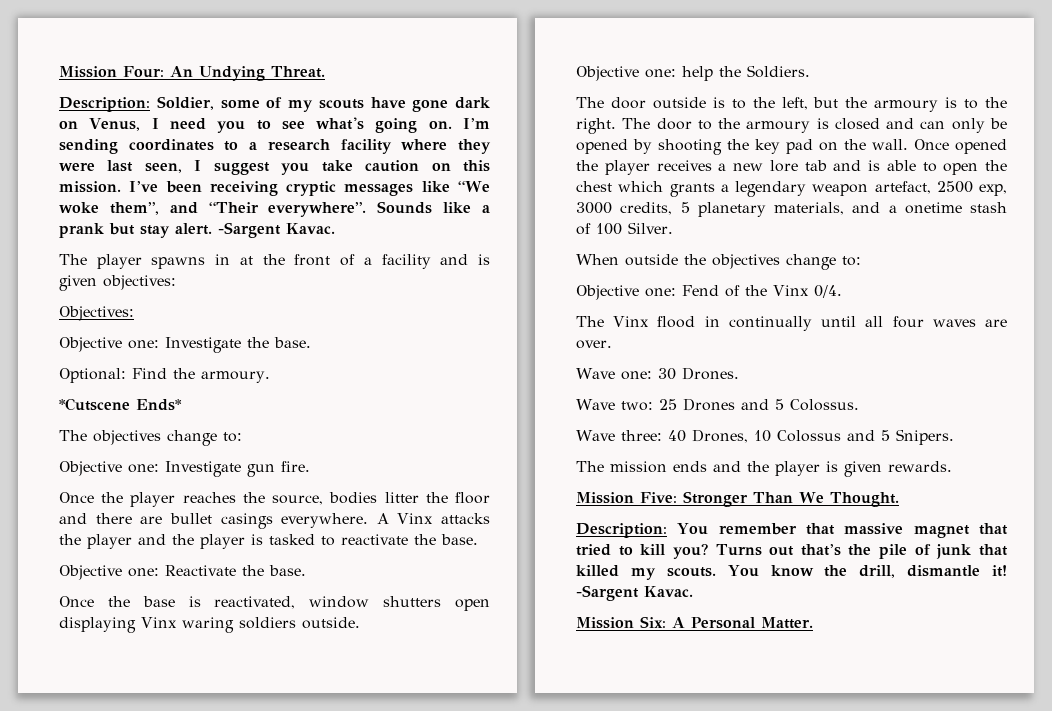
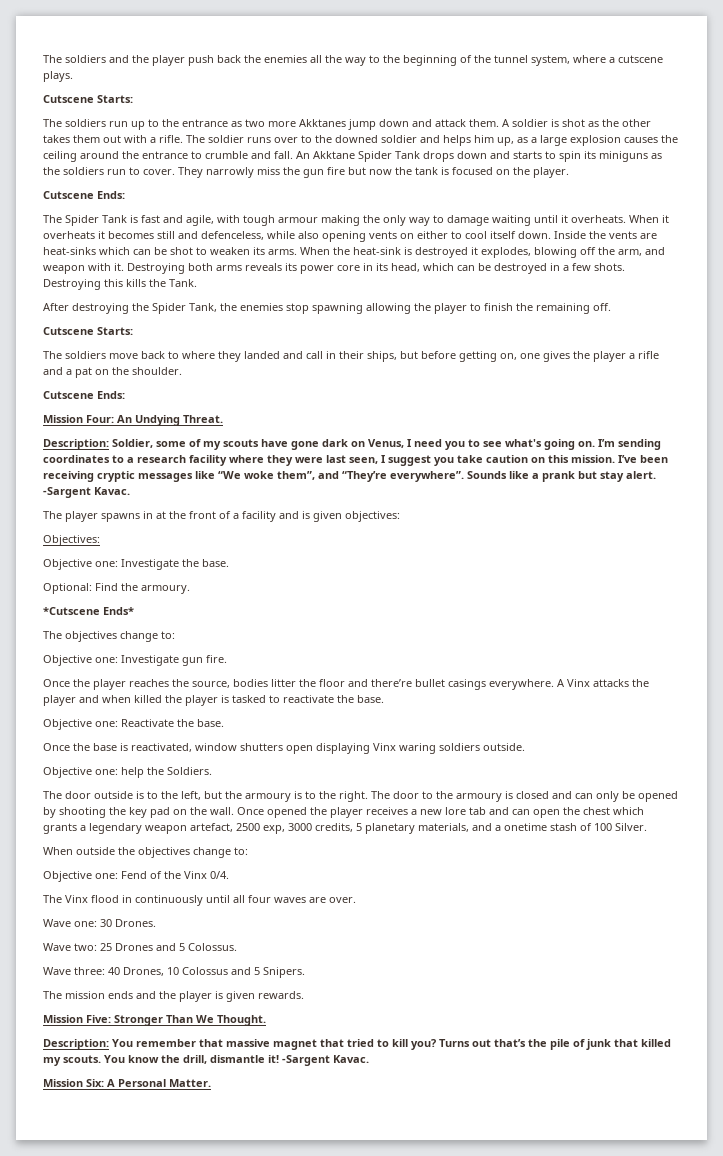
(59, 72) none -> [43,55,663,66] [43,71,73,82] [43,95,133,103] [43,119,651,130] [43,135,678,146] [43,151,662,162] [43,167,569,178] [43,191,125,199] [43,215,669,226] [43,231,657,242] [43,247,665,258] [43,263,625,274] [43,279,197,290] [43,303,611,314] [43,327,133,335] [43,351,659,362] [43,367,182,378] [43,391,125,399] The soldiers and the player push back the enemies all the way to the beginning of the tunnel system, where a cutscene plays. // Cutscene Starts: // The soldiers run up to the entrance as two more Akktanes jump down and attack them. A soldier is shot as the other takes them out with a rifle. The soldier runs over to the downed soldier and helps him up, as a large explosion causes the ceiling around the entrance to crumble and fall. An Akktane Spider Tank drops down and starts to spin its miniguns as the soldiers run to cover. They narrowly miss the gun fire but now the tank is focused on the player. // Cutscene Ends: // The Spider Tank is fast and agile, with tough armour making the only way to damage waiting until it overheats. When it overheats it becomes still and defenceless, while also opening vents on either to cool itself down. Inside the vents are heat-sinks which can be shot to weaken its arms. When the heat-sink is destroyed it explodes, blowing off the arm, and weapon with it. Destroying both arms reveals its power core in its head, which can be destroyed in a few shots. Destroying this kills the Tank. // After destroying the Spider Tank, the enemies stop spawning allowing the player to finish the remaining off. // Cutscene Starts: // The soldiers move back to where they landed and call in their ships, but before getting on, one gives the player a rifle and a pat on the shoulder. // Cutscene Ends: //
[208,202,259,213] “Their -> [342,471,387,482] “They’re
[95,513,163,524] there are -> [371,679,412,687] there’re
(166, 539) none -> [102,695,162,703] when killed
[868,160,937,172] is able to -> [512,809,530,815] can
[728,316,812,331] continually -> [135,895,203,906] continuously

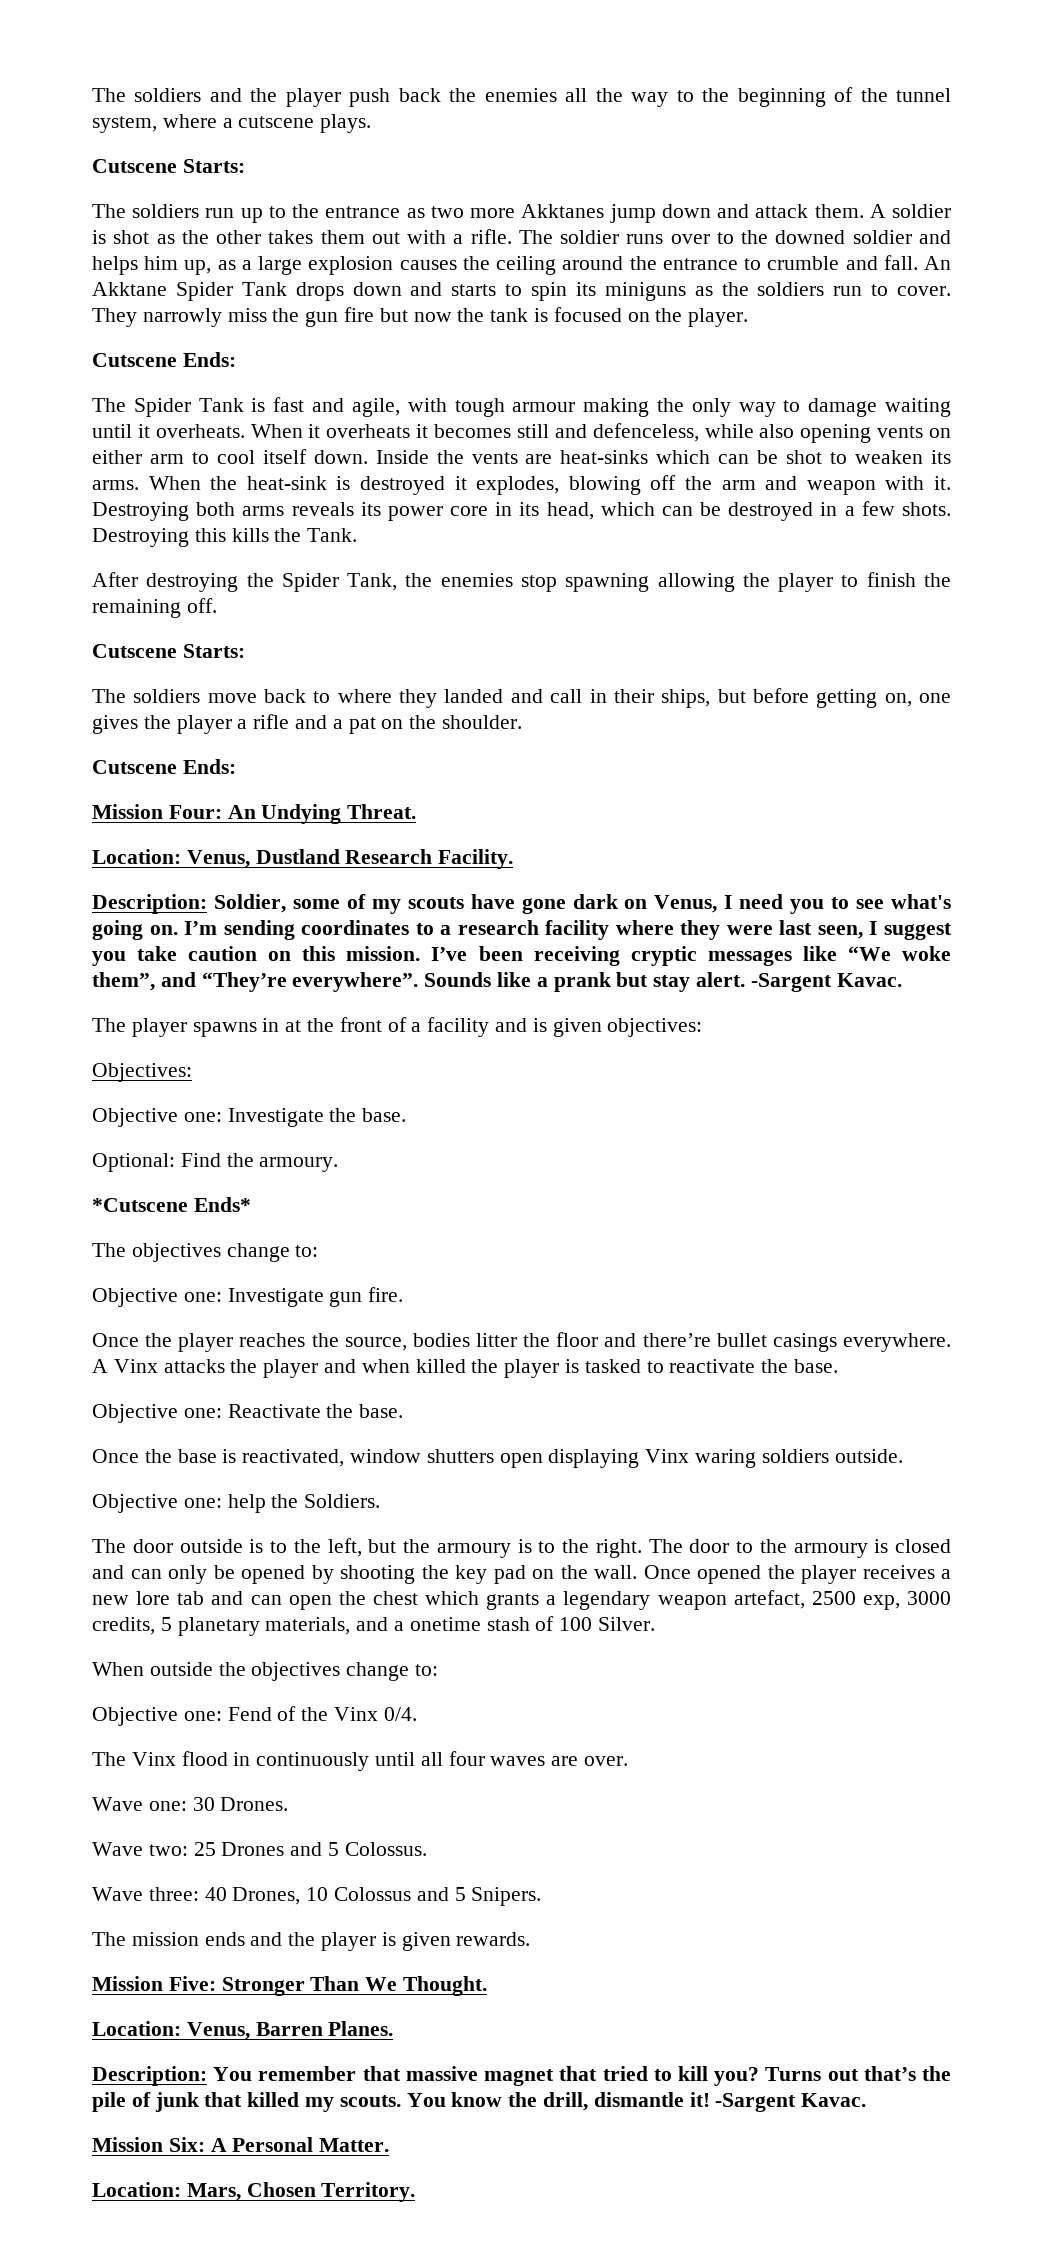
(448, 235) none -> [149,454,184,464] arm
[618,249,642,256] arm, -> [721,480,756,490] arm
(223, 419) none -> [92,849,514,869] // Location: Venus, Dustland Research Facility.
(266, 1020) none -> [92,2021,394,2040] // Location: Venus, Barren Planes.
(211, 1083) none -> [92,2182,416,2202] // Location: Mars, Chosen Territory.

